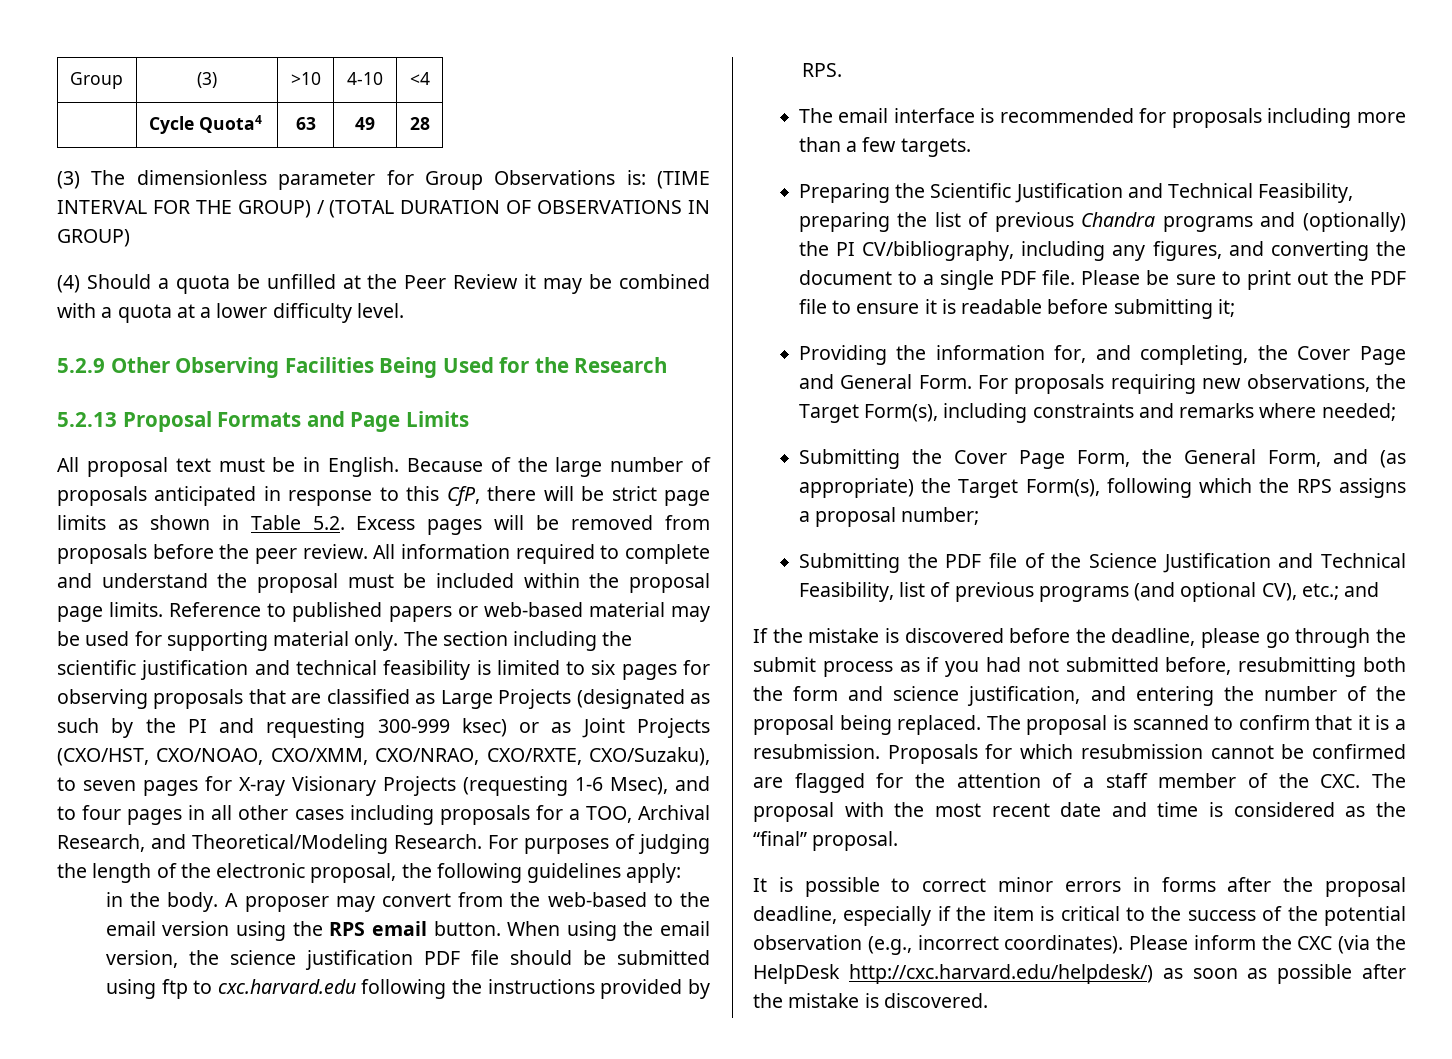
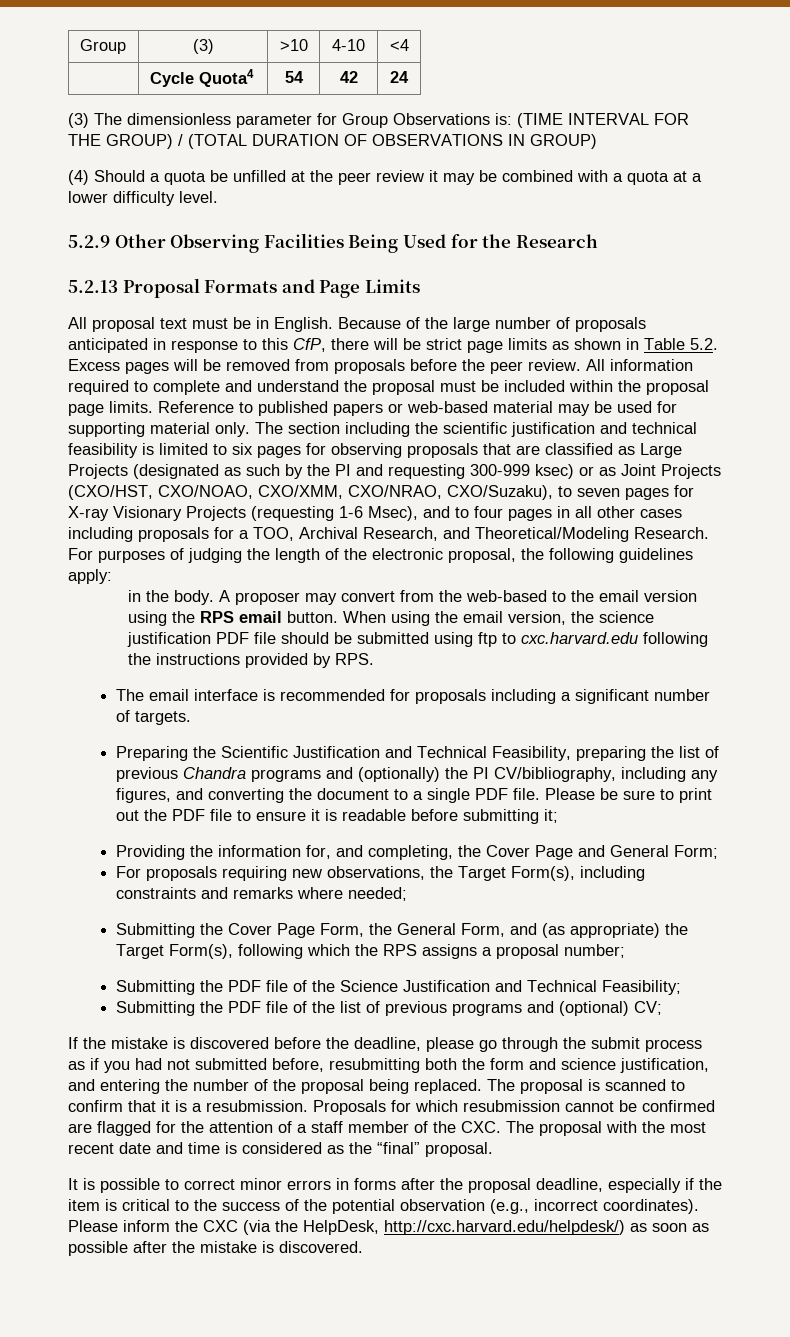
[295,117,316,130] [355,117,375,130] [409,117,430,130] 63 | 49 | 28 -> [284,71,304,83] [339,71,358,83] [390,71,409,83] 54 | 42 | 24
[404,274,519,289] Peer Review -> [338,170,424,185] peer review
[486,748,582,765] CXO/RXTE, -> (442, 492) none
[1357,112,1406,123] [798,137,897,152] more than a few -> [561,689,711,704] [116,710,131,722] a significant number of
[918,375,972,389] Form. -> [674,845,719,859] Form; //
[798,582,1380,602] Feasibility, list of previous programs (and optional CV), etc.; and -> [602,980,682,995] [116,1001,663,1016] Feasibility; // Submitting the PDF file of the list of previous programs and (optional) CV;
[753,964,840,984] HelpDesk -> [303,1220,379,1235] HelpDesk,

